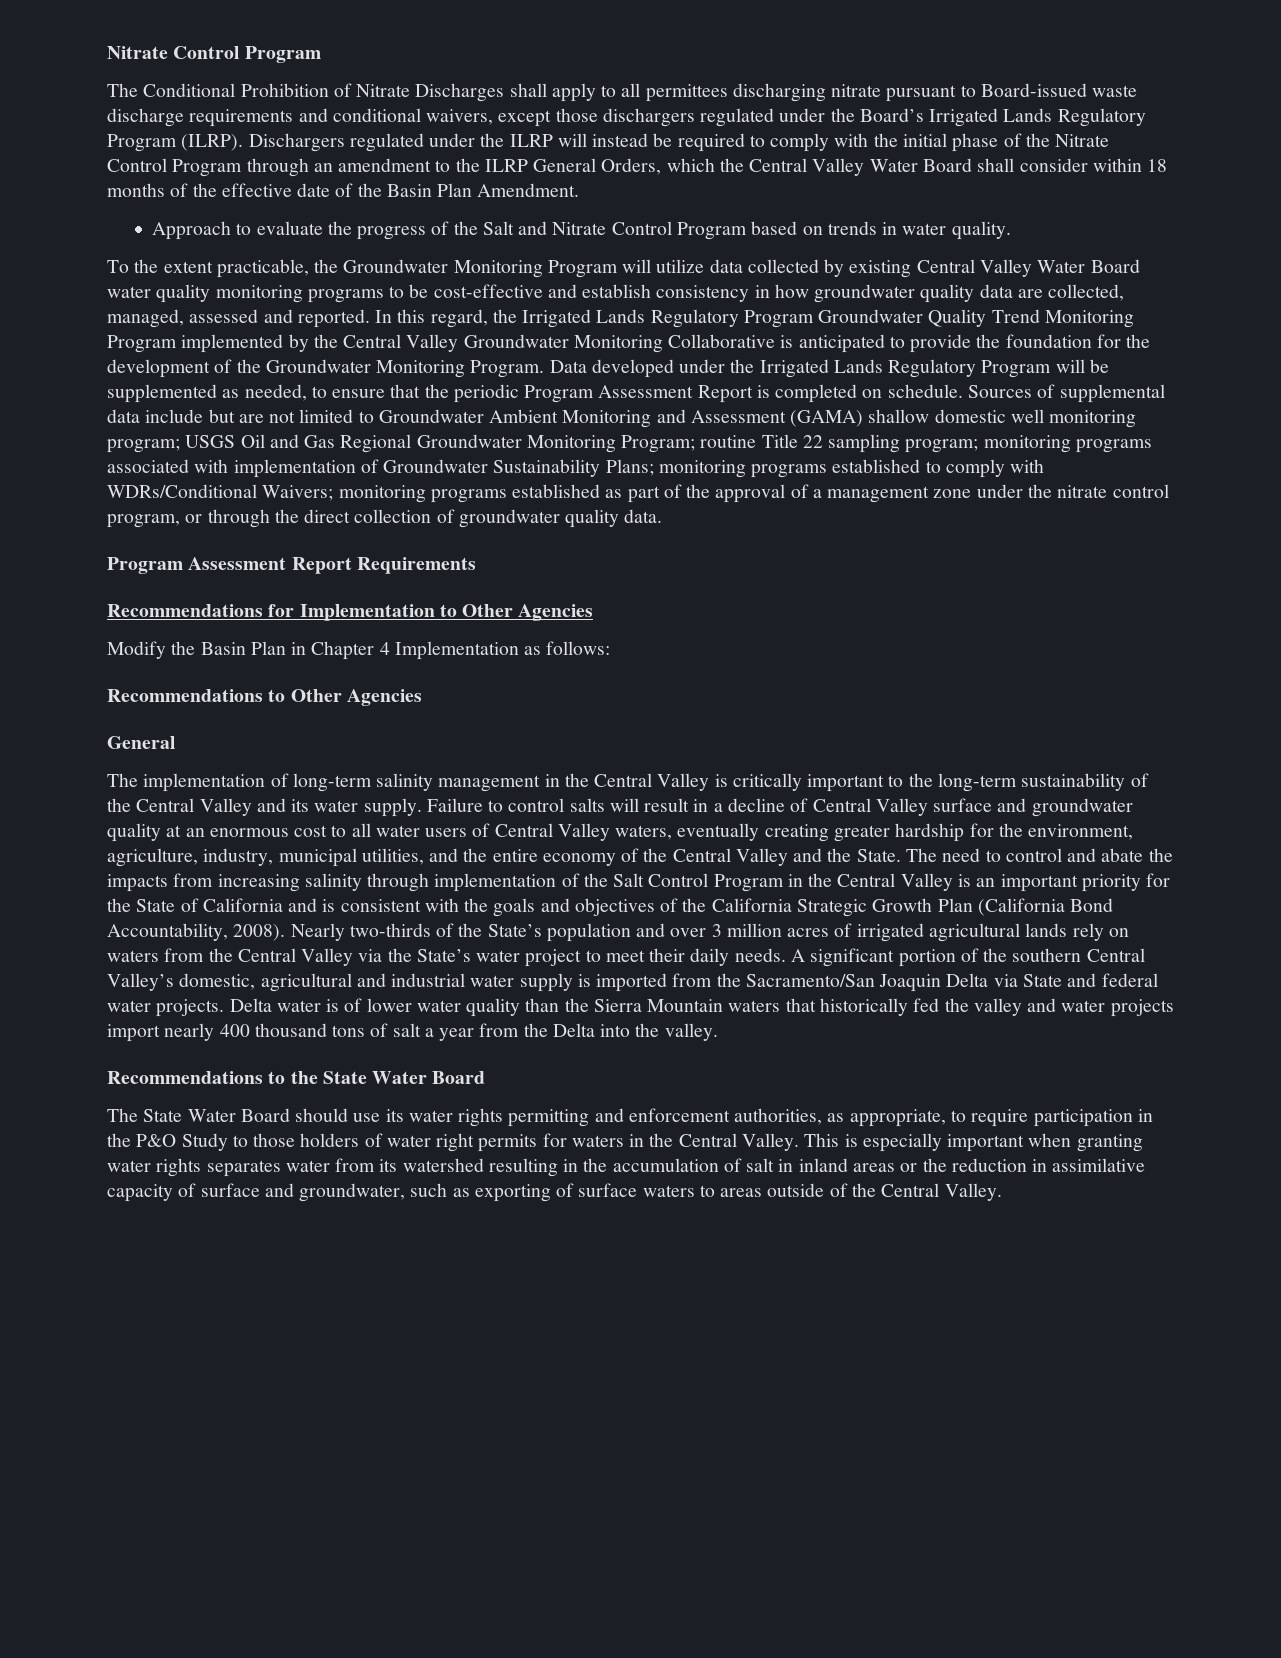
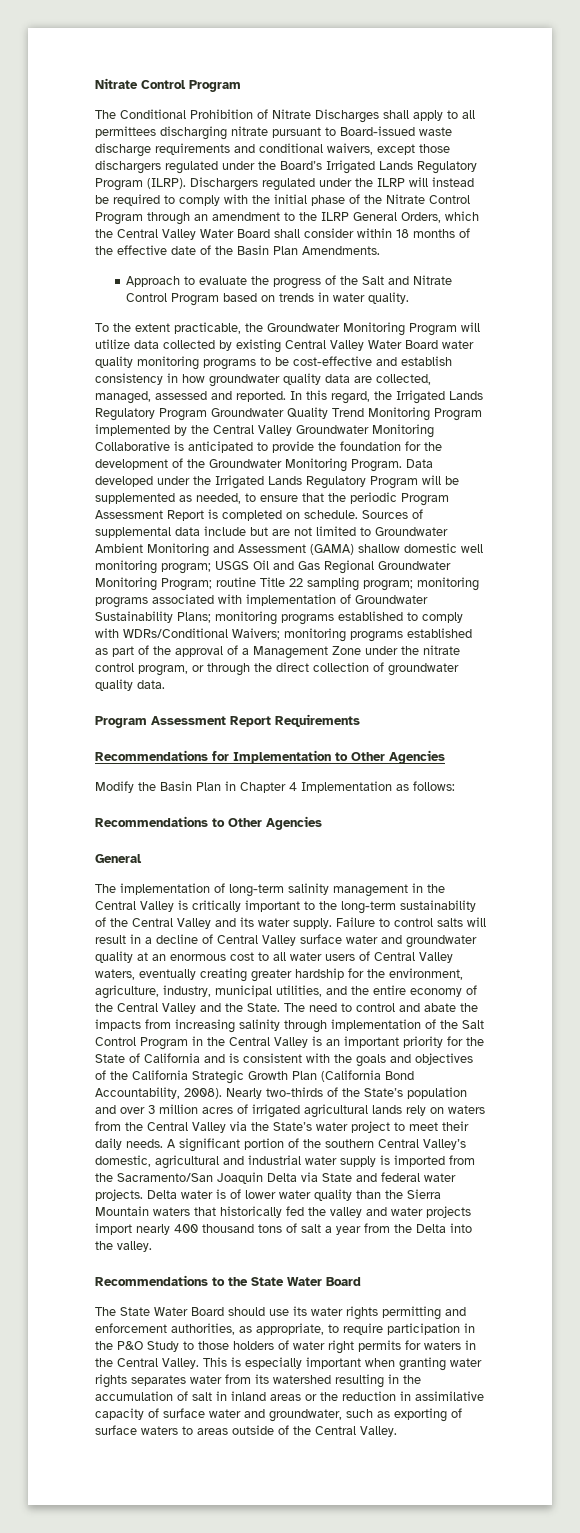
[477,183,580,197] Amendment. -> [302,246,380,255] Amendments.
[827,486,972,503] management zone -> [253,646,361,659] Management Zone
(993, 805) none -> [346,935,378,944] water
(260, 1190) none -> [209,1409,241,1418] water

